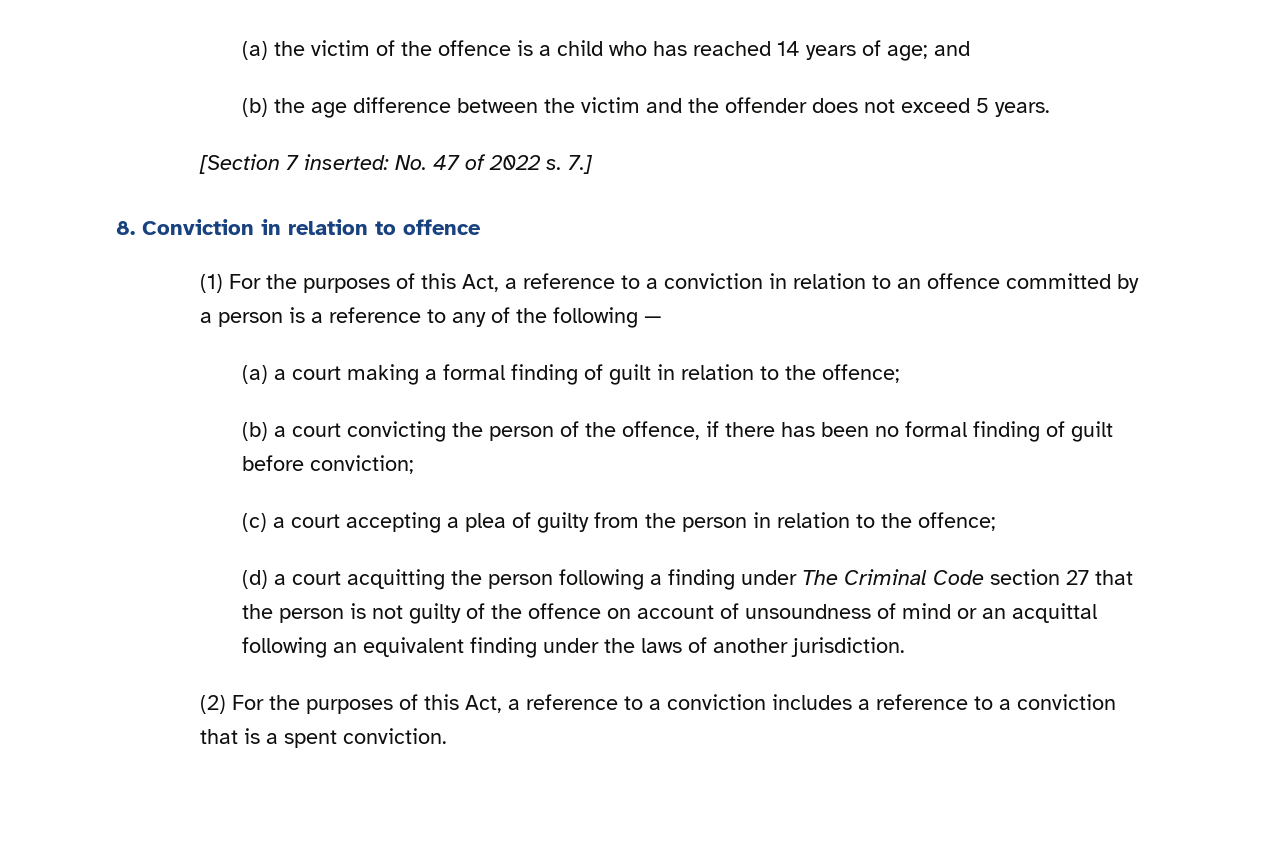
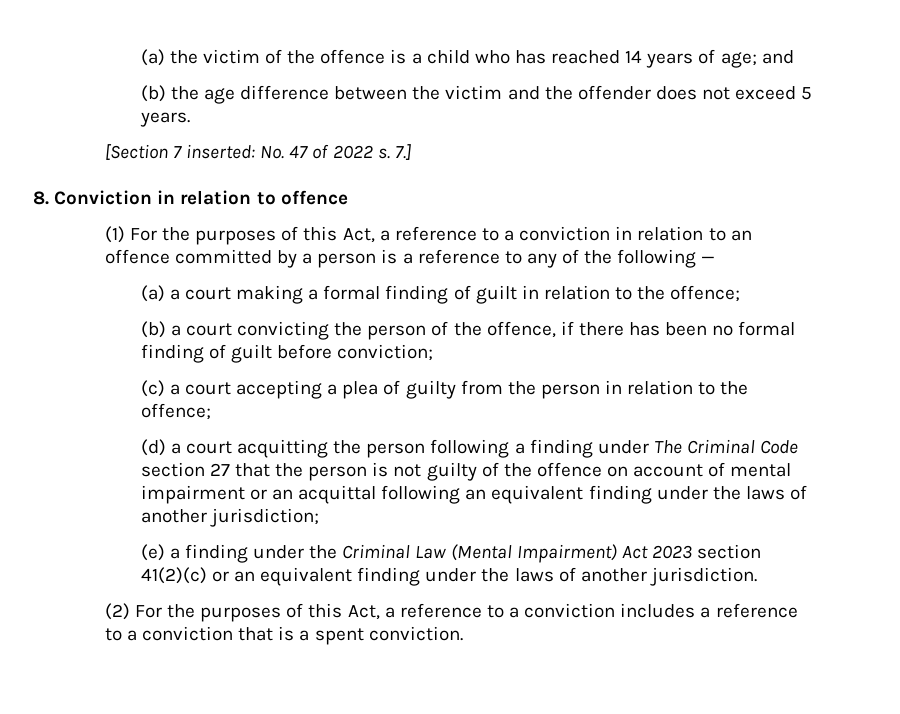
[744,603,951,619] unsoundness of mind -> [730,463,792,477] [140,485,245,504] mental impairment
(788, 645) none -> [209,508,319,527] [140,544,762,563] [140,567,647,586] jurisdiction; // (e) a finding under the Criminal Law (Mental Impairment) Act 2023 section 41(2)(c) or an equivalent finding under the laws of another

